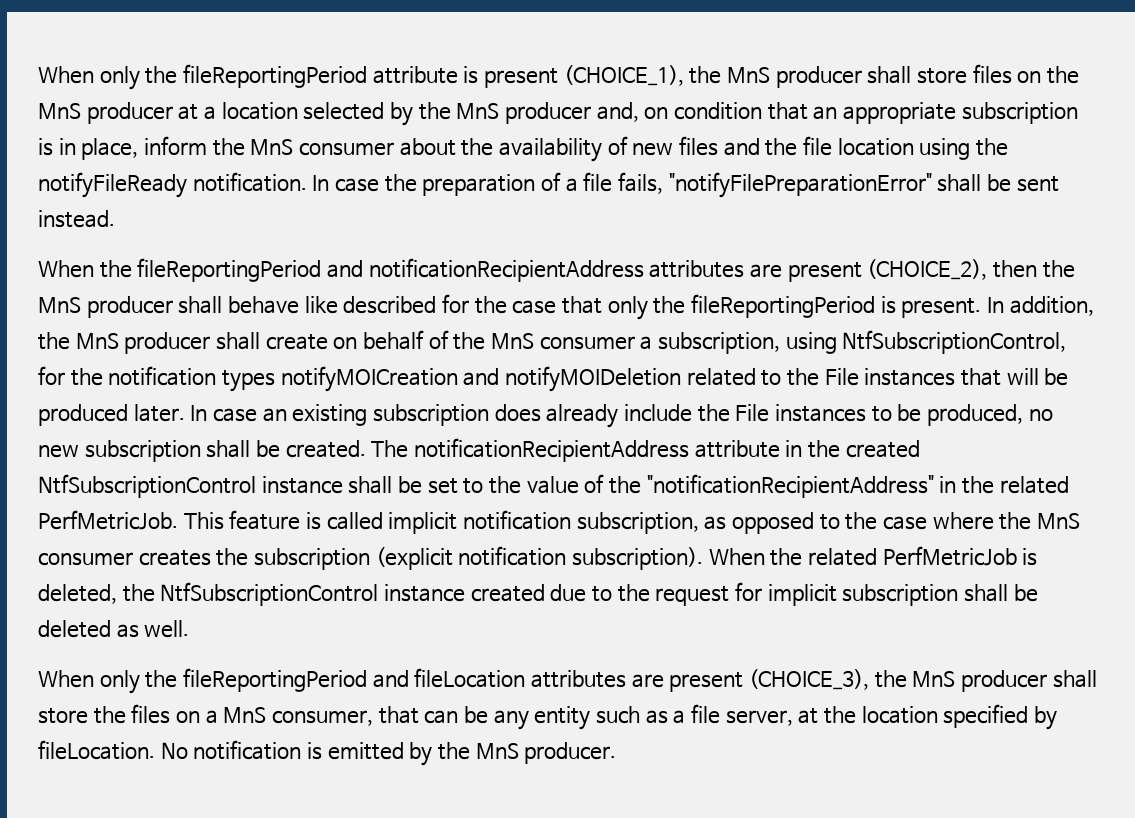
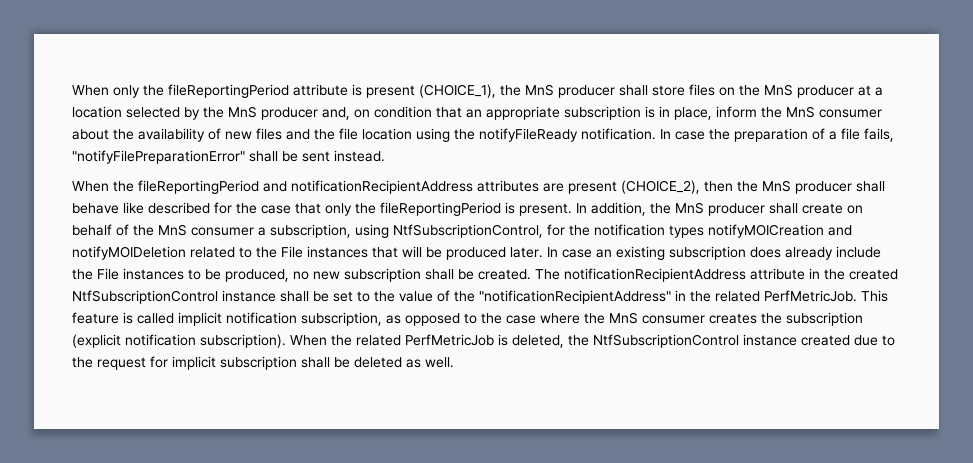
[38,668,1097,694] [38,704,1057,730] [38,740,617,766] // When only the fileReportingPeriod and fileLocation attributes are present (CHOICE_3), the MnS producer shall store the files on a MnS consumer, that can be any entity such as a file server, at the location specified by fileLocation. No notification is emitted by the MnS producer. -> (454, 362) none

